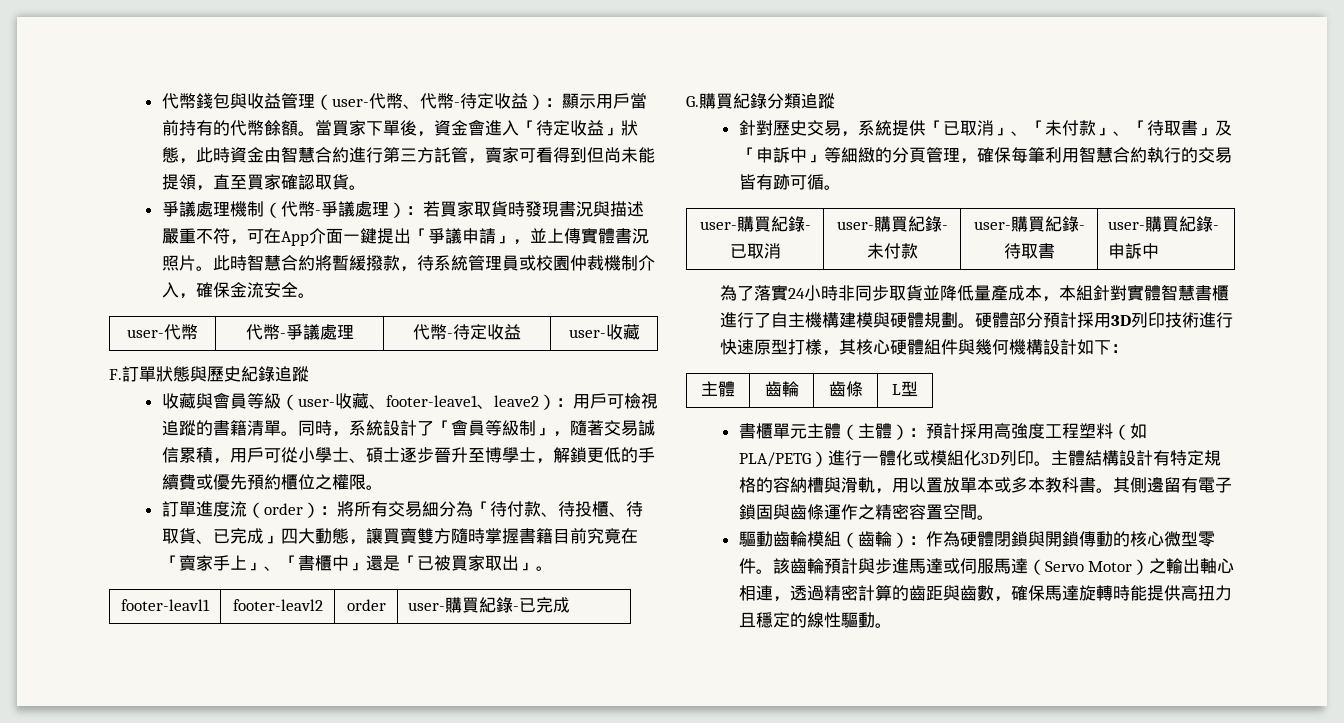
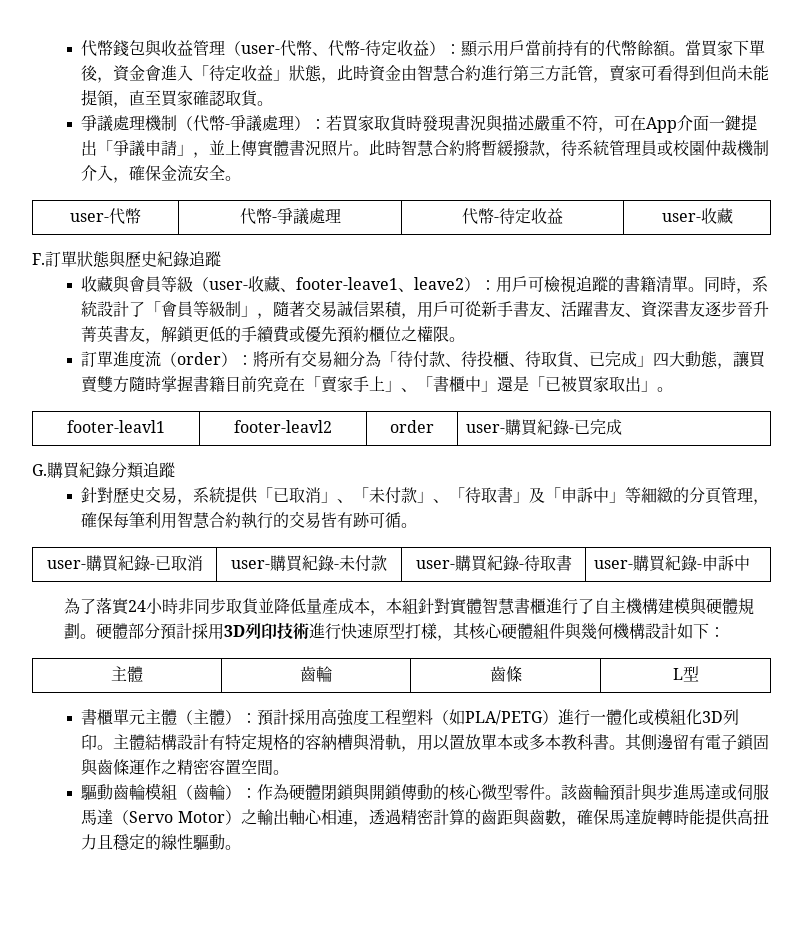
[297,447,536,463] 小學士、碩士逐步晉升至博學士 -> [481,301,770,318] [81,325,146,342] 新手書友、活躍書友、資深書友逐步晉升菁英書友

